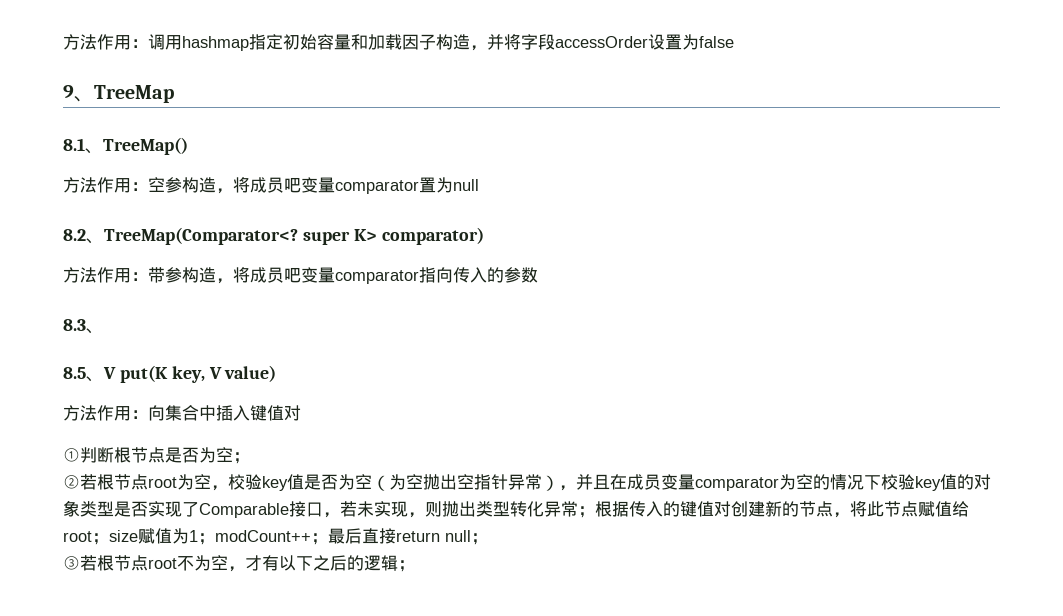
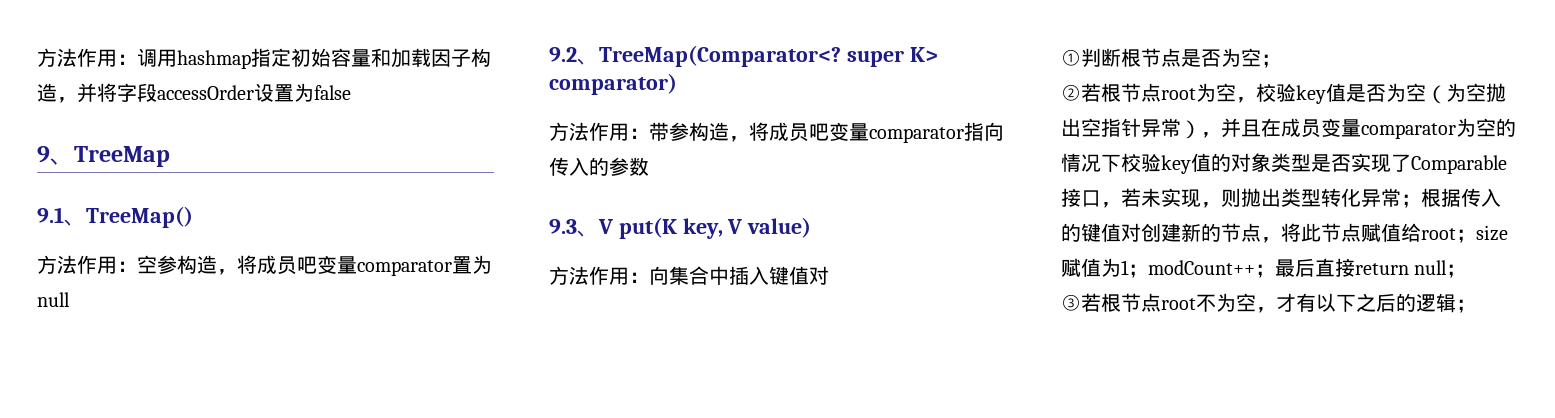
[63,138,85,151] 8.1 -> [37,207,64,223] 9.1
[63,229,86,241] 8.2 -> [549,47,577,62] 9.2
[63,319,104,334] [63,367,86,379] 8.3、 // 8.5 -> [549,219,577,234] 9.3

